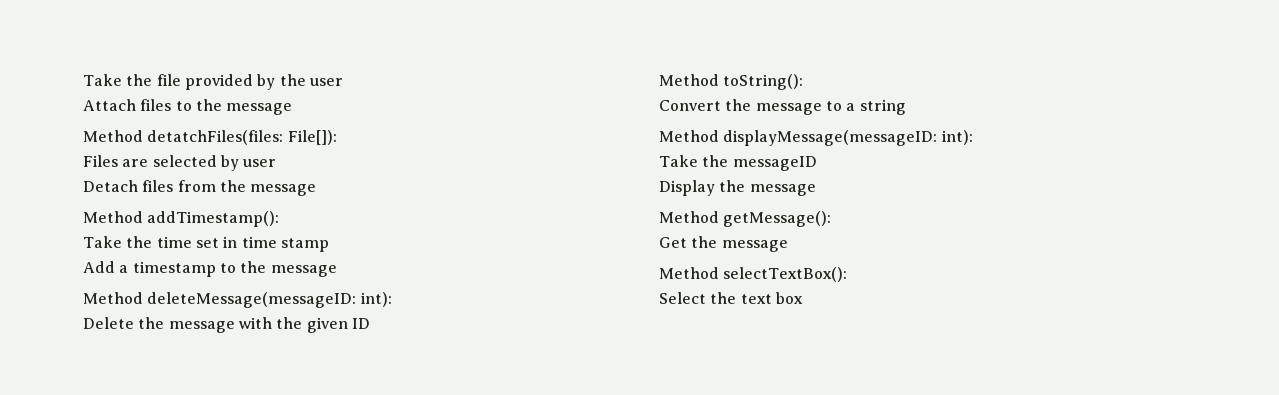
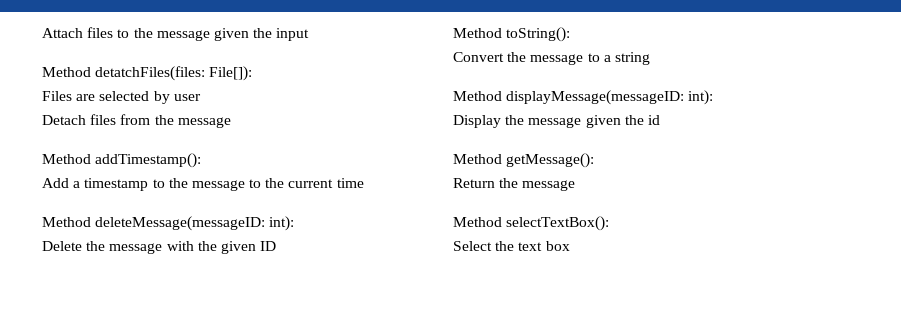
[83,74,343,90] Take the file provided by the user // -> (42, 33) none
(293, 109) none -> [213,28,310,41] given the input
[83,236,329,252] // Take the time set in time stamp -> (202, 160) none
(337, 271) none -> [249,178,364,188] to the current time
[659,155,817,171] // Take the messageID -> (714, 97) none
(816, 190) none -> [585,115,660,128] given the id
[659,237,687,248] Get -> [453,178,495,188] Return

